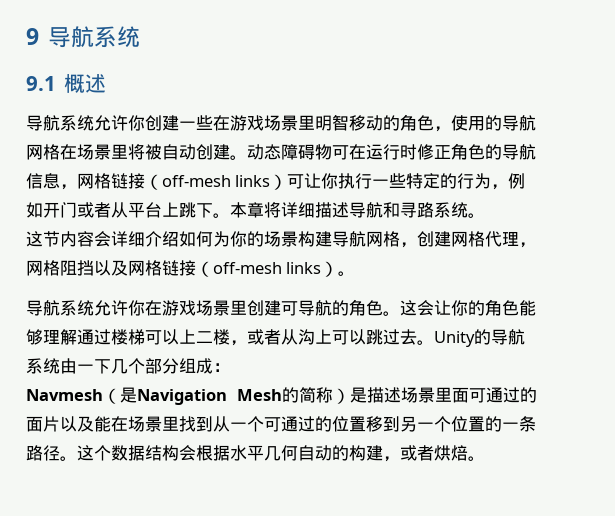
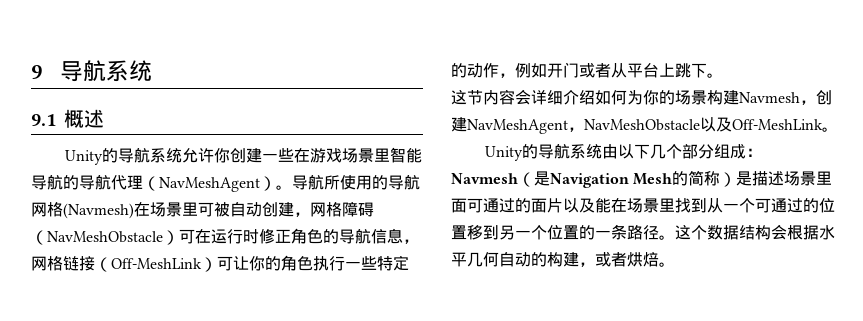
(107, 83) none -> [64,148,118,165] Unity的
[315,114,451,132] 明智移动的角色， -> [389,147,422,163] [31,174,340,192] 智能导航的导航代理（NavMeshAgent）。导航所
[60,144,145,160] 在场景里将 -> [63,202,214,219] (Navmesh)在场景里可
[230,144,332,160] 。动态障碍物 -> [294,201,374,217] [31,230,179,245] ，网格障碍（NavMeshObstacle）
[162,175,271,187] off-mesh links -> [111,258,202,269] Off-MeshLink
(339, 181) none -> [265,255,313,271] 的角色
[457,173,492,189] 行为 -> [467,63,499,78] 动作
[230,202,485,218] 本章将详细描述导航和寻路系统。 -> (723, 75) none
[332,231,536,248] [26,260,356,277] [26,299,536,316] [26,329,434,346] 导航网格，创建网格代理，网格阻挡以及网格链接（off-mesh links）。 // 导航系统允许你在游戏场景里创建可导航的角色。这会让你的角色能够理解通过楼梯可以上二楼，或者从沟上可以跳过去。 -> [739,90,832,105] [451,117,838,134] Navmesh，创建NavMeshAgent，NavMeshObstacle以及Off-MeshLink。 //
[77,364,94,372] 一 -> [617,144,634,159] 以

